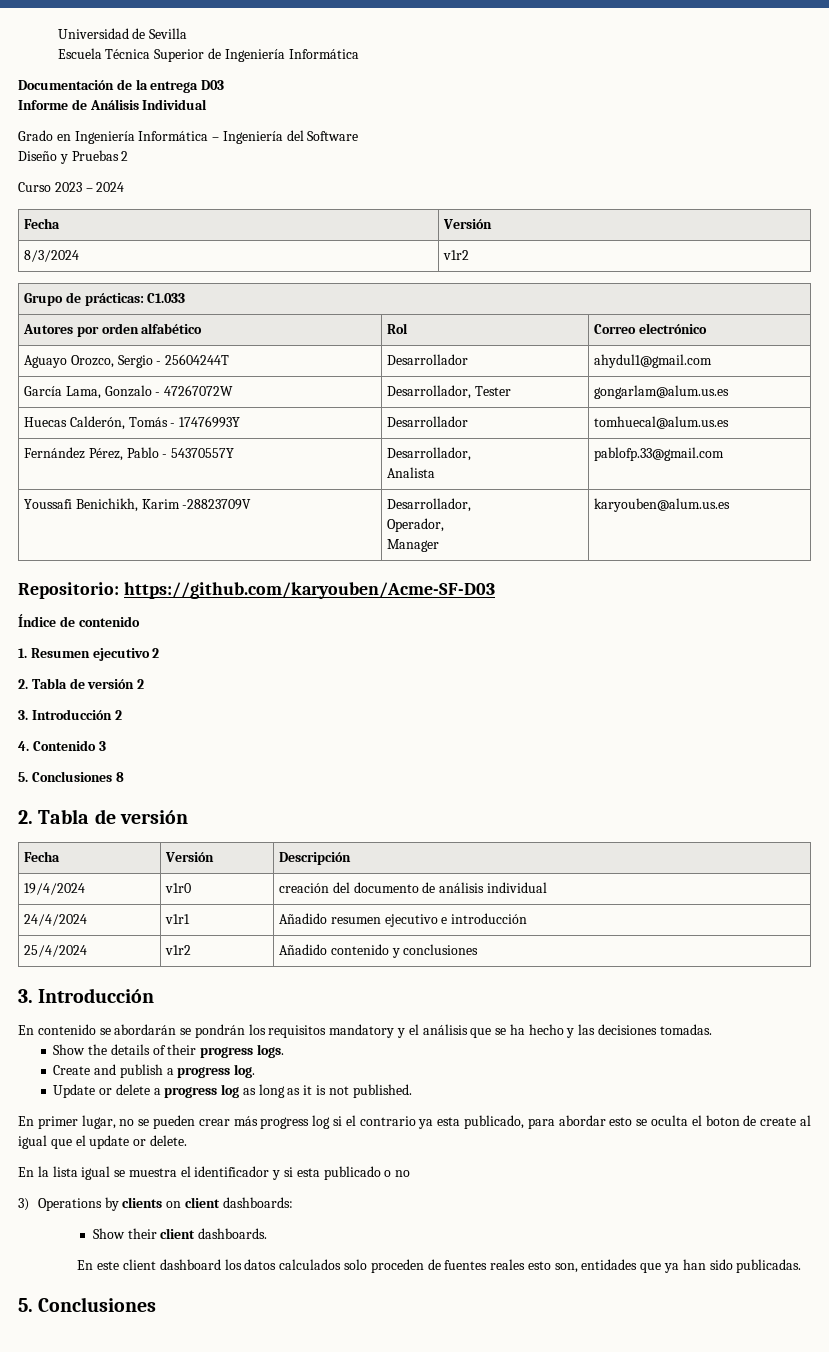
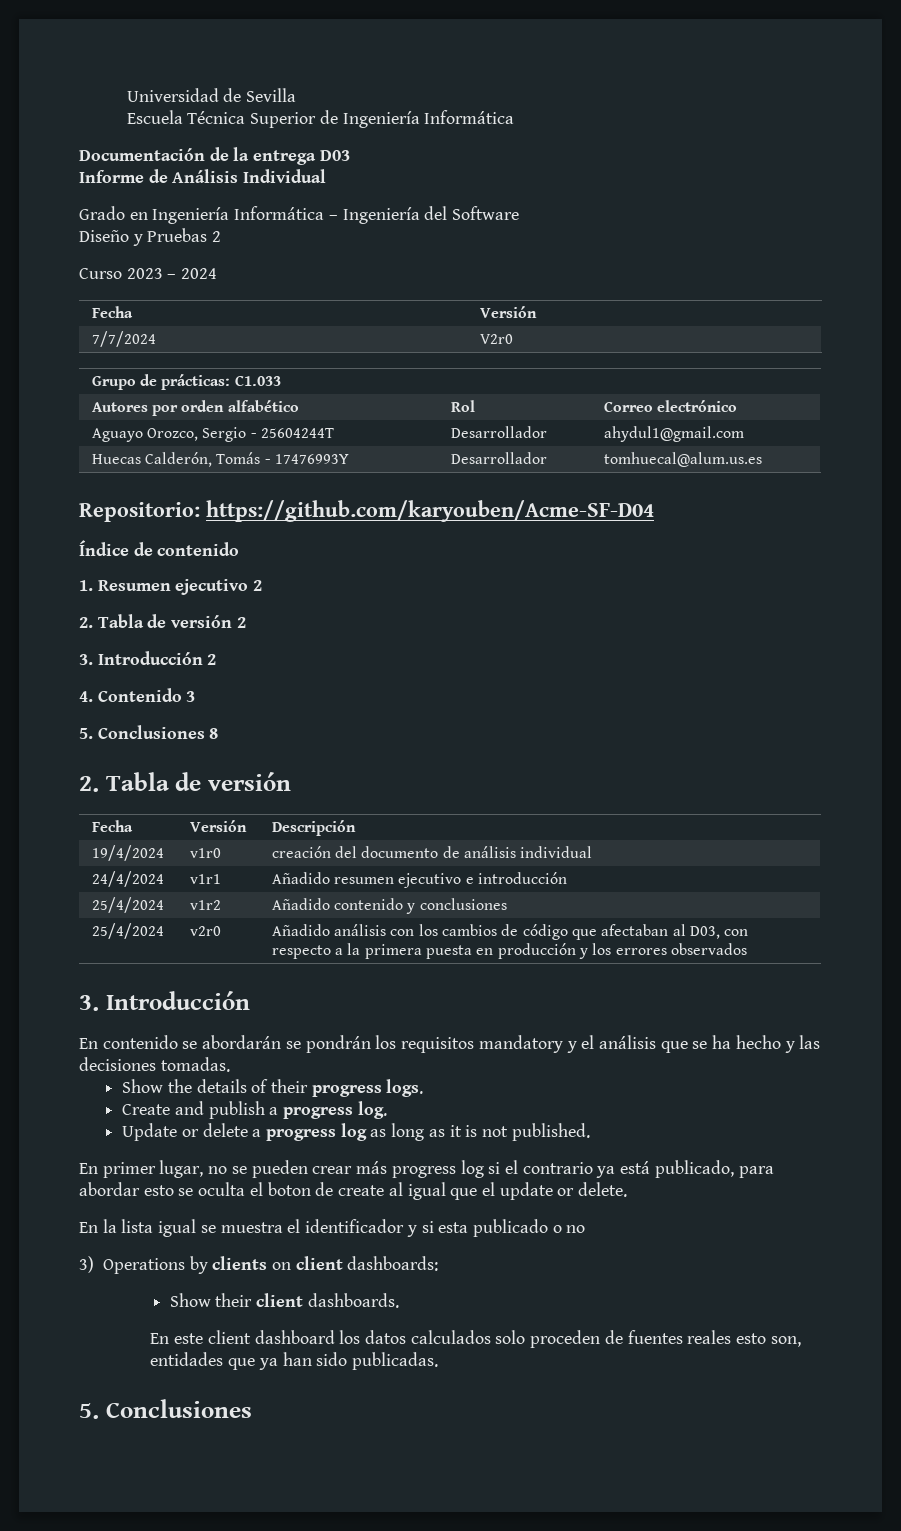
[24,250,80,262] [443,250,470,260] 8/3/2024 | v1r2 -> [91,331,156,347] [479,334,513,344] 7/7/2024 | V2r0
[24,385,234,399] [387,385,511,399] [594,385,730,399] // García Lama, Gonzalo - 47267072W | Desarrollador, Tester | gongarlam@alum.us.es -> (744, 434) none
[24,447,235,461] [387,447,472,461] [387,467,436,478] [594,447,725,461] [24,498,252,512] [387,498,472,512] [387,518,445,532] [387,539,440,552] [594,498,731,512] // Fernández Pérez, Pablo - 54370557Y | Desarrollador, // Analista | pablofp.33@gmail.com // Youssafi Benichikh, Karim -28823709V | Desarrollador, // Operador, // Manager | karyouben@alum.us.es -> (762, 459) none
[123,582,495,599] https://github.com/karyouben/Acme-SF-D03 -> [206,500,654,522] https://github.com/karyouben/Acme-SF-D04
(479, 949) none -> [91,923,164,939] [189,926,221,936] [271,924,749,940] [271,943,747,959] // 25/4/2024 | v2r0 | Añadido análisis con los cambios de código que afectaban al D03, con respecto a la primera puesta en producción y los errores observados
[437,1117,461,1126] esta -> [620,1161,651,1174] está

